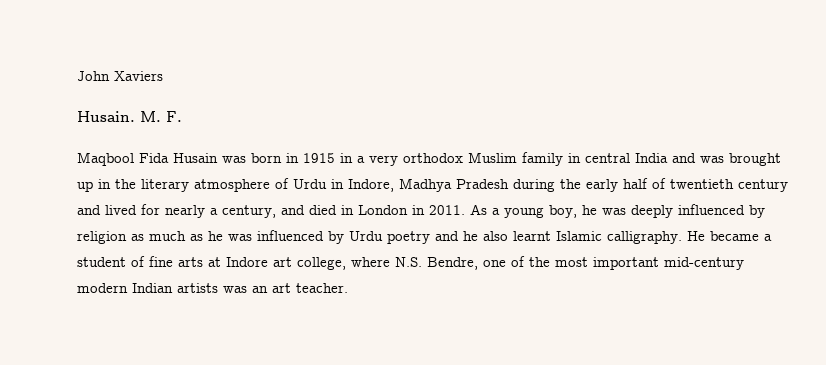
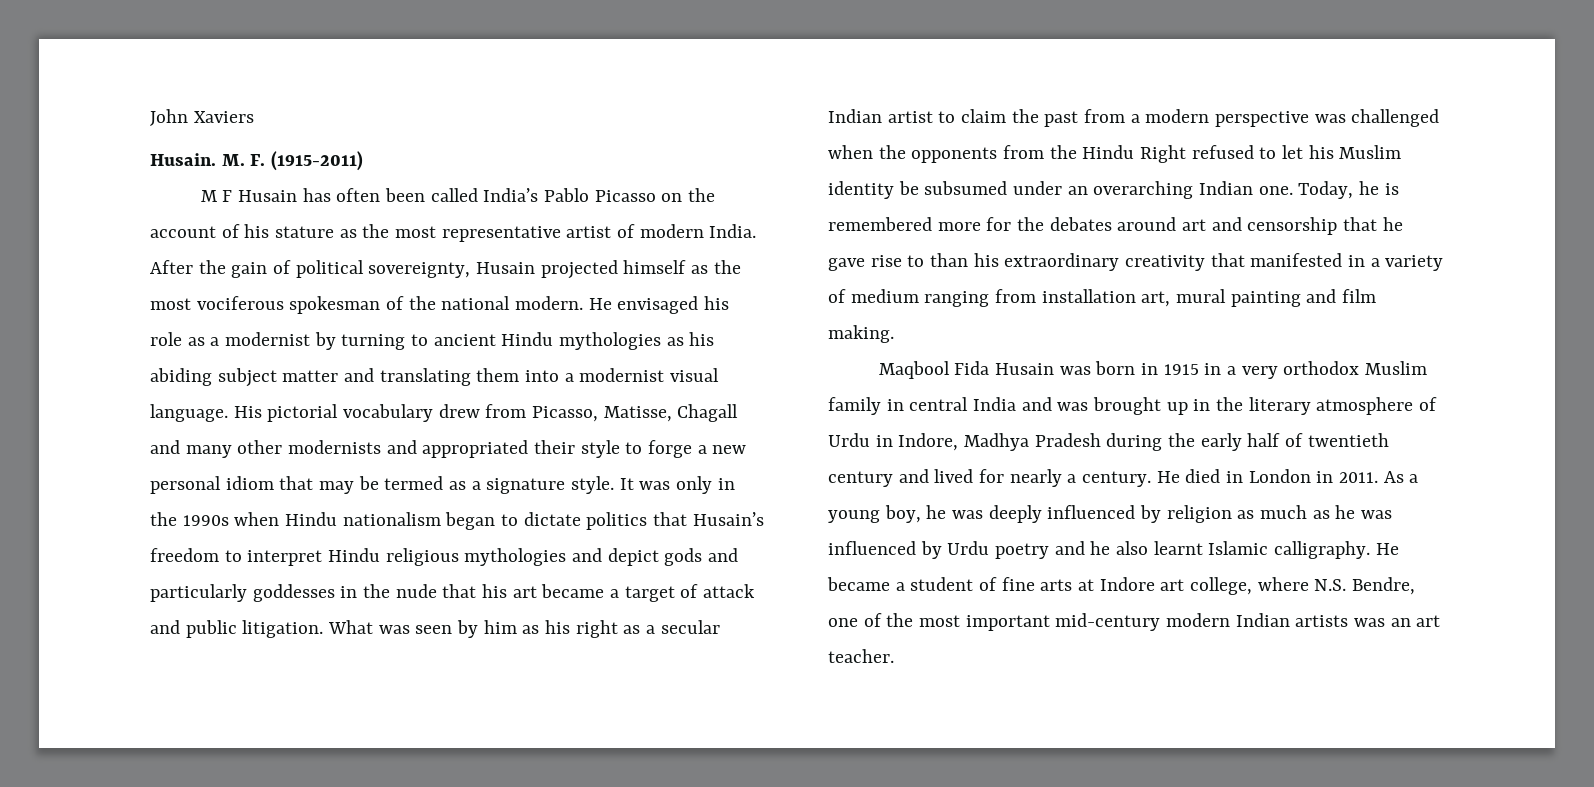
(182, 116) none -> [271,151,364,171] [200,188,716,202] [150,224,757,242] [150,260,741,279] [150,296,730,314] [150,332,715,350] [150,368,720,387] [150,404,739,422] [150,440,747,458] [150,476,735,494] [150,512,764,530] [150,548,739,566] [150,584,756,602] [150,620,720,638] [828,109,1440,127] [828,145,1402,163] [828,181,1399,199] [828,217,1403,235] [828,253,1444,271] [828,289,1377,307] [828,325,894,343] (1915-2011) // M F Husain has often been called India’s Pablo Picasso on the account of his stature as the most representative artist of modern India. After the gain of political sovereignty, Husain projected himself as the most vociferous spokesman of the national modern. He envisaged his role as a modernist by turning to ancient Hindu mythologies as his abiding subject matter and translating them into a modernist visual language. His pictorial vocabulary drew from Picasso, Matisse, Chagall and many other modernists and appropriated their style to forge a new personal idiom that may be termed as a signature style. It was only in the 1990s when Hindu nationalism began to dictate politics that Husain’s freedom to interpret Hindu religious mythologies and depict gods and particularly goddesses in the nude that his art became a target of attack and public litigation. What was seen by him as his right as a secular Indian artist to claim the past from a modern perspective was challenged when the opponents from the Hindu Right refused to let his Muslim identity be subsumed under an overarching Indian one. Today, he is remembered more for the debates around art and censorship that he gave rise to than his extraordinary creativity that manifested in a variety of medium ranging from installation art, mural painting and film making.
[222,205,305,218] century, and -> [1082,471,1180,487] century. He

